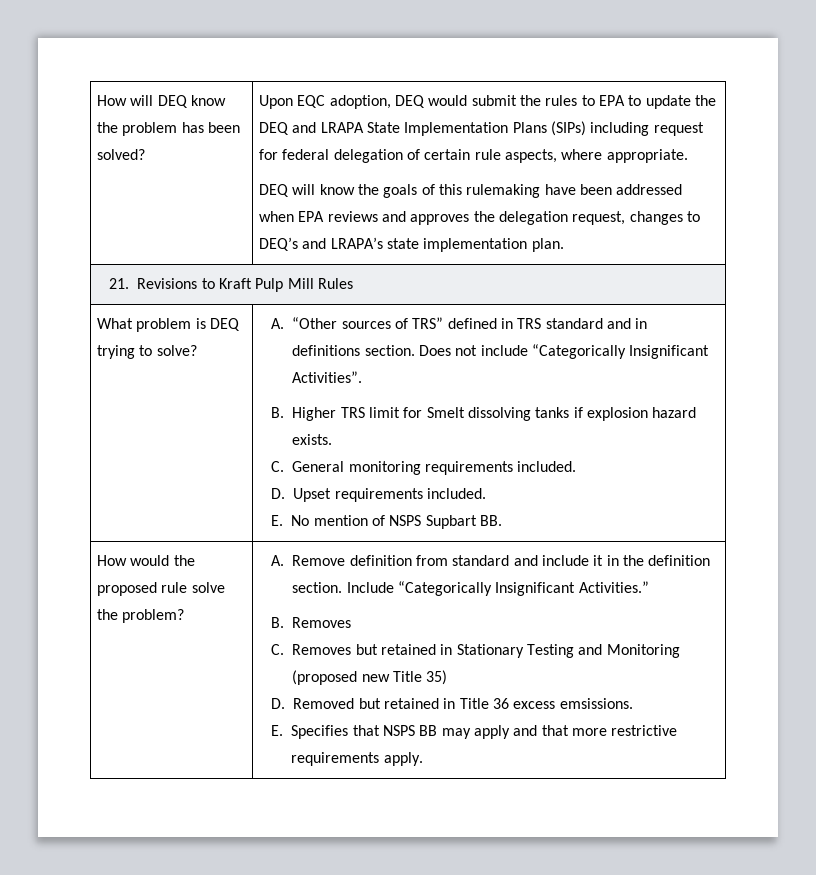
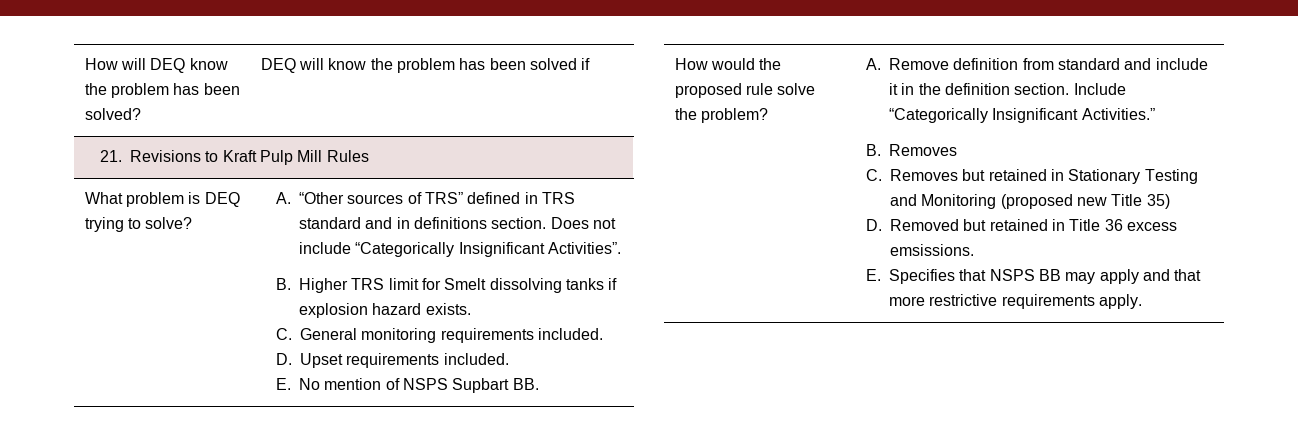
[259,95,716,109] [259,121,704,136] [259,149,688,163] [259,184,683,198] [259,211,700,225] [259,237,564,252] Upon EQC adoption, DEQ would submit the rules to EPA to update the DEQ and LRAPA State Implementation Plans (SIPs) including request for federal delegation of certain rule aspects, where appropriate. // DEQ will know the goals of this rulemaking have been addressed when EPA reviews and approves the delegation request, changes to DEQ’s and LRAPA’s state implementation plan. -> [260,58,591,73] DEQ will know the problem has been solved if

